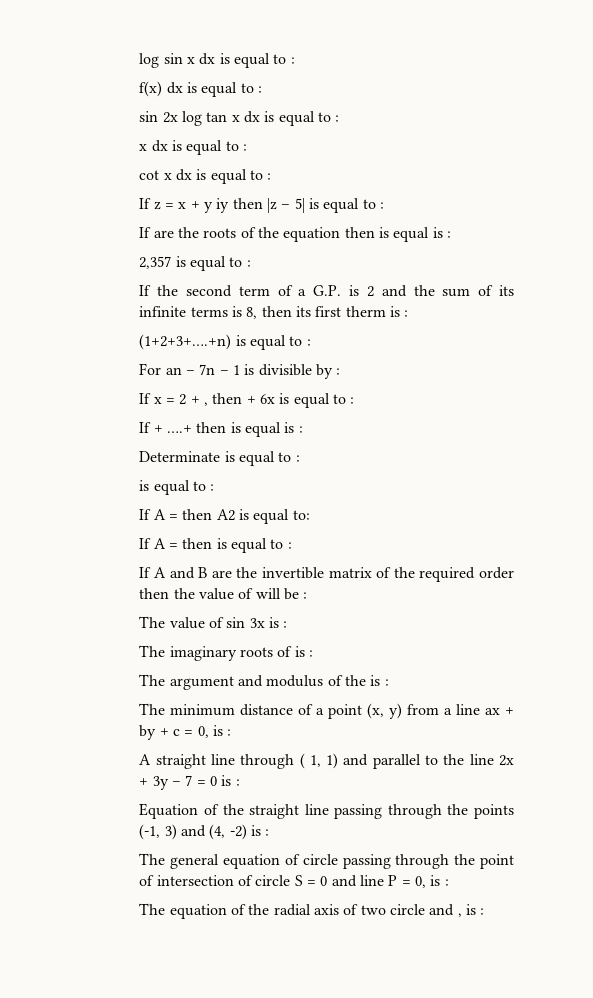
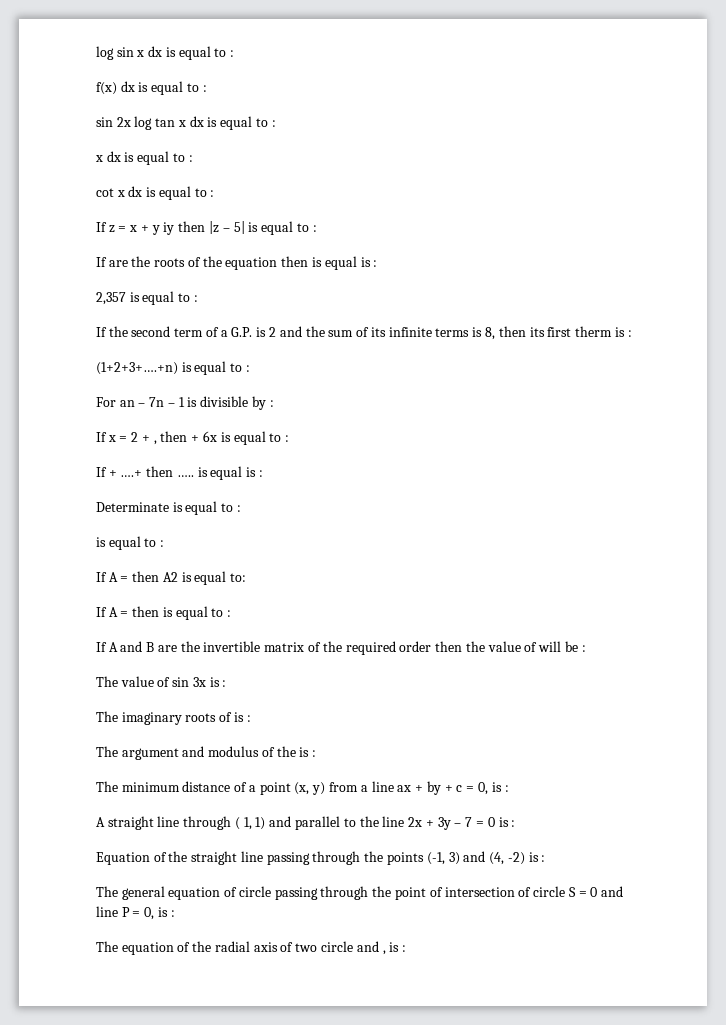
(227, 427) none -> [176,475,194,477] …..

